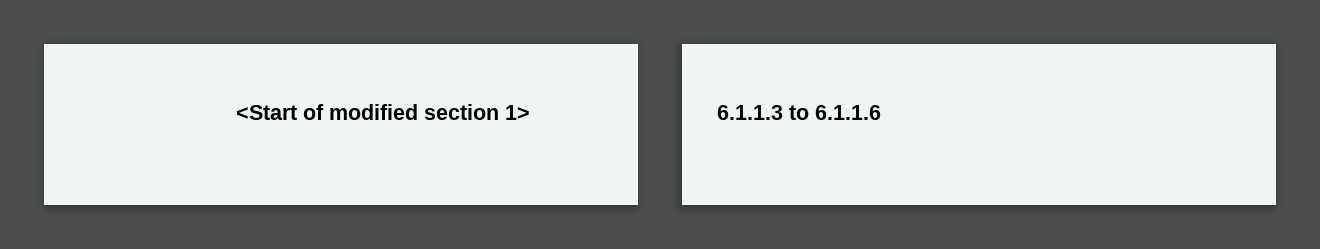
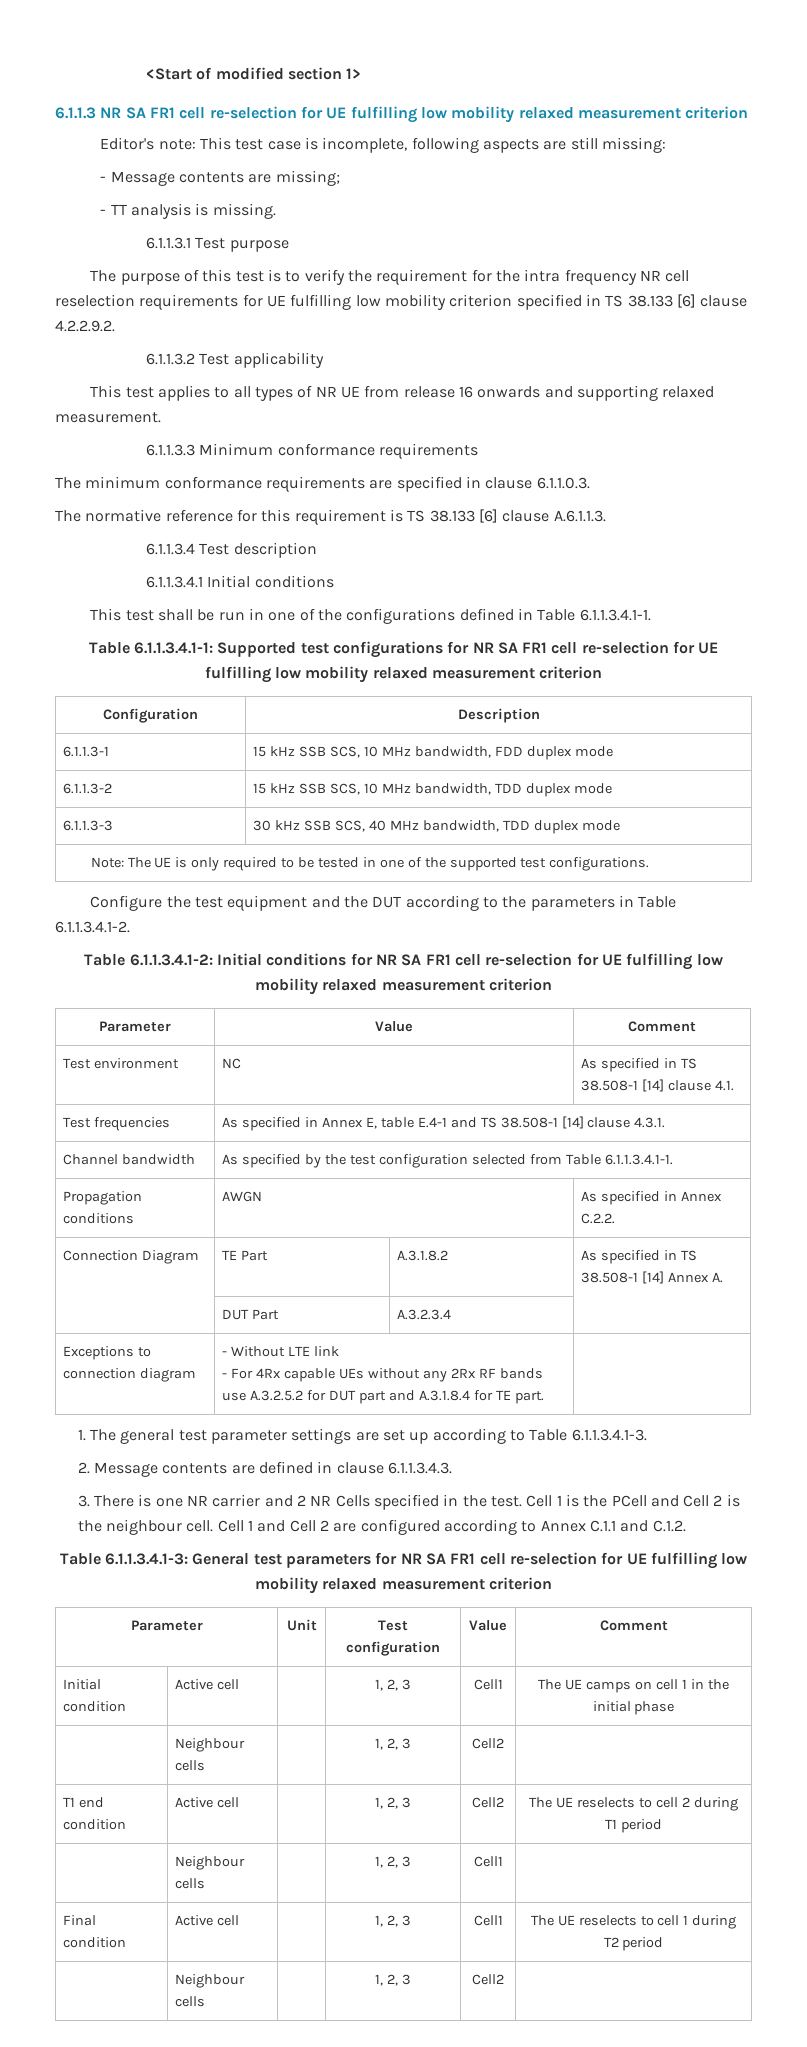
[789,105,881,120] to 6.1.1.6 -> [100,106,749,123] [100,137,666,153] [100,170,340,186] [100,203,276,219] [145,237,289,252] [90,269,690,285] [55,294,748,310] [55,320,115,332] [145,352,324,368] [90,385,715,401] [55,412,161,423] [145,443,478,459] [55,476,590,492] [55,509,606,525] [145,542,317,558] [145,575,334,588] [90,608,651,624] [88,641,719,658] [204,666,603,683] [103,708,198,723] [457,708,540,723] [63,746,110,757] [253,746,613,760] [63,783,113,794] [253,783,612,797] [63,820,114,831] [253,820,620,834] [90,857,650,871] [90,895,677,911] [55,921,130,933] [84,953,723,970] [255,978,552,995] [99,1021,171,1032] [375,1021,413,1032] [628,1021,696,1032] [63,1058,180,1069] [222,1058,242,1069] [581,1058,698,1072] [581,1079,735,1092] [63,1117,171,1131] [222,1116,666,1131] [63,1154,196,1165] [222,1154,673,1168] [63,1191,143,1205] [63,1213,135,1224] [222,1191,263,1202] [581,1191,723,1205] [581,1213,616,1224] [63,1250,200,1264] [222,1250,269,1261] [397,1250,449,1261] [581,1250,698,1264] [581,1271,724,1284] [222,1309,280,1320] [397,1309,452,1320] [63,1346,152,1360] [63,1368,197,1382] [222,1346,340,1357] [222,1368,543,1382] [222,1390,544,1404] [77,1428,647,1444] [77,1461,452,1477] [77,1494,740,1510] [77,1519,686,1535] [59,1552,748,1569] [255,1577,552,1594] [130,1620,203,1631] [286,1619,317,1631] [378,1620,408,1631] [346,1641,440,1656] [469,1620,507,1631] [599,1620,668,1631] [63,1679,102,1690] [63,1701,127,1712] [175,1679,240,1690] [375,1679,411,1691] [473,1679,503,1690] [538,1679,729,1693] [592,1701,675,1715] [175,1738,246,1752] [175,1760,206,1771] [375,1738,411,1750] [472,1738,504,1749] [63,1797,105,1808] [63,1819,127,1830] [175,1797,240,1808] [375,1797,411,1809] [472,1797,504,1808] [529,1797,738,1811] [605,1819,662,1833] [175,1856,246,1870] [175,1878,206,1889] [375,1856,411,1868] [473,1856,503,1867] [63,1915,97,1926] [63,1937,127,1948] [175,1915,240,1926] [375,1915,411,1927] [473,1915,503,1926] [530,1915,737,1929] [603,1937,664,1951] [175,1974,246,1988] [175,1996,206,2007] [375,1974,411,1986] [472,1974,504,1985] NR SA FR1 cell re-selection for UE fulfilling low mobility relaxed measurement criterion // Editor's note: This test case is incomplete, following aspects are still missing: // - Message contents are missing; // - TT analysis is missing. // 6.1.1.3.1 Test purpose // The purpose of this test is to verify the requirement for the intra frequency NR cell reselection requirements for UE fulfilling low mobility criterion specified in TS 38.133 [6] clause 4.2.2.9.2. // 6.1.1.3.2 Test applicability // This test applies to all types of NR UE from release 16 onwards and supporting relaxed measurement. // 6.1.1.3.3 Minimum conformance requirements // The minimum conformance requirements are specified in clause 6.1.1.0.3. // The normative reference for this requirement is TS 38.133 [6] clause A.6.1.1.3. // 6.1.1.3.4 Test description // 6.1.1.3.4.1 Initial conditions // This test shall be run in one of the configurations defined in Table 6.1.1.3.4.1-1. // Table 6.1.1.3.4.1-1: Supported test configurations for NR SA FR1 cell re-selection for UE fulfilling low mobility relaxed measurement criterion // Configuration | Description // 6.1.1.3-1 | 15 kHz SSB SCS, 10 MHz bandwidth, FDD duplex mode // 6.1.1.3-2 | 15 kHz SSB SCS, 10 MHz bandwidth, TDD duplex mode // 6.1.1.3-3 | 30 kHz SSB SCS, 40 MHz bandwidth, TDD duplex mode // Note: The UE is only required to be tested in one of the supported test configurations. // Configure the test equipment and the DUT according to the parameters in Table 6.1.1.3.4.1-2. // Table 6.1.1.3.4.1-2: Initial conditions for NR SA FR1 cell re-selection for UE fulfilling low mobility relaxed measurement criterion // Parameter | Value | Comment // Test environment | NC | As specified in TS 38.508-1 [14] clause 4.1. // Test frequencies | As specified in Annex E, table E.4-1 and TS 38.508-1 [14] clause 4.3.1. // Channel bandwidth | As specified by the test configuration selected from Table 6.1.1.3.4.1-1. // Propagation conditions | AWGN | As specified in Annex C.2.2. // Connection Diagram | TE Part | A.3.1.8.2 | As specified in TS 38.508-1 [14] Annex A. // | DUT Part | A.3.2.3.4 | // Exceptions to connection diagram | - Without LTE link // - For 4Rx capable UEs without any 2Rx RF bands use A.3.2.5.2 for DUT part and A.3.1.8.4 for TE part. | // 1. The general test parameter settings are set up according to Table 6.1.1.3.4.1-3. // 2. Message contents are defined in clause 6.1.1.3.4.3. // 3. There is one NR carrier and 2 NR Cells specified in the test. Cell 1 is the PCell and Cell 2 is the neighbour cell. Cell 1 and Cell 2 are configured according to Annex C.1.1 and C.1.2. // Table 6.1.1.3.4.1-3: General test parameters for NR SA FR1 cell re-selection for UE fulfilling low mobility relaxed measurement criterion // Parameter | Unit | Test configuration | Value | Comment // Initial condition | Active cell | | 1, 2, 3 | Cell1 | The UE camps on cell 1 in the initial phase // | Neighbour cells | | 1, 2, 3 | Cell2 | // T1 end condition | Active cell | | 1, 2, 3 | Cell2 | The UE reselects to cell 2 during T1 period // | Neighbour cells | | 1, 2, 3 | Cell1 | // Final condition | Active cell | | 1, 2, 3 | Cell1 | The UE reselects to cell 1 during T2 period // | Neighbour cells | | 1, 2, 3 | Cell2 |

